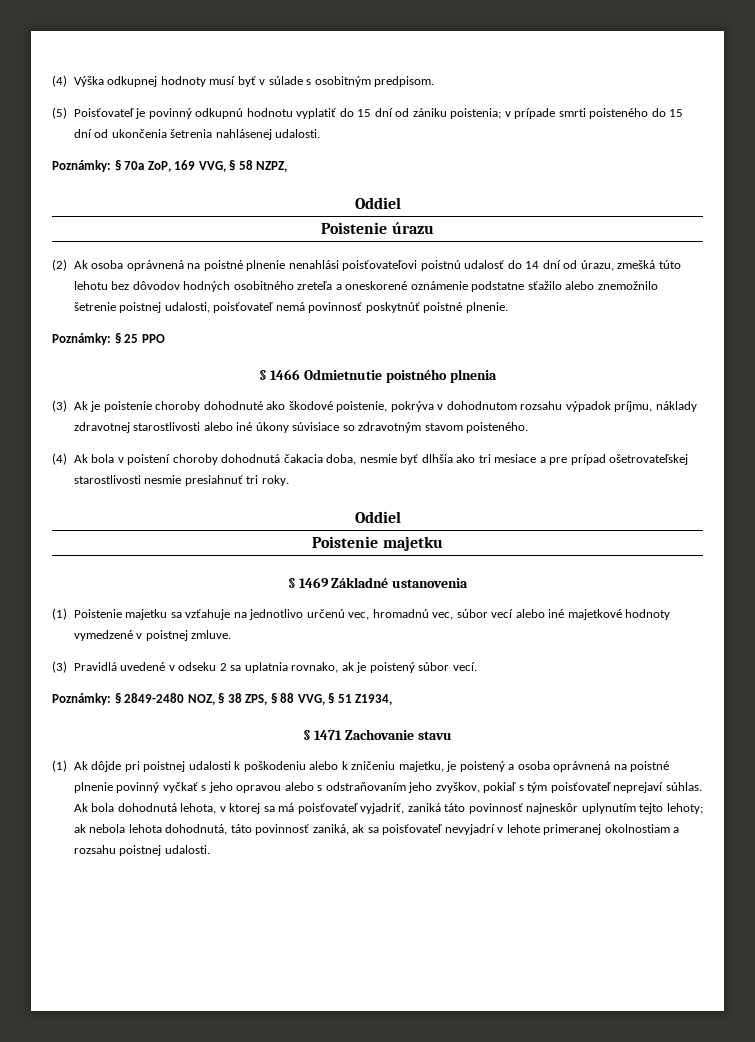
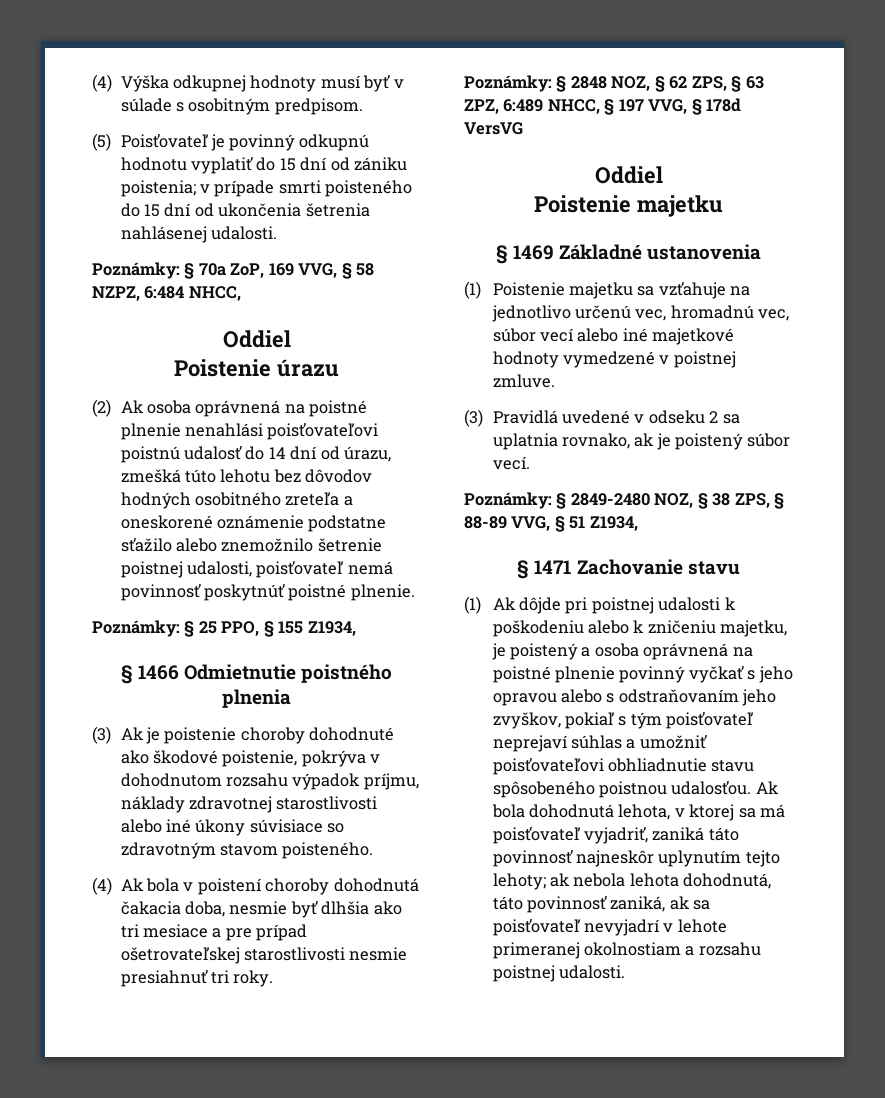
(288, 166) none -> [144,286,241,301] 6:484 NHCC,
[141,334,165,343] PPO -> [221,621,356,637] PPO, § 155 Z1934,
(289, 480) none -> [464,75,764,92] [464,98,742,115] [464,122,523,135] // Poznámky: § 2848 NOZ, § 62 ZPS, § 63 ZPZ, 6:489 NHCC, § 197 VVG, § 178d VersVG
[280,693,295,703] 88 -> [464,516,507,529] 88-89
[665,782,702,791] súhlas. -> [571,735,707,749] [492,758,755,775] [492,781,752,798] súhlas a umožniť poisťovateľovi obhliadnutie stavu spôsobeného poistnou udalosťou.

